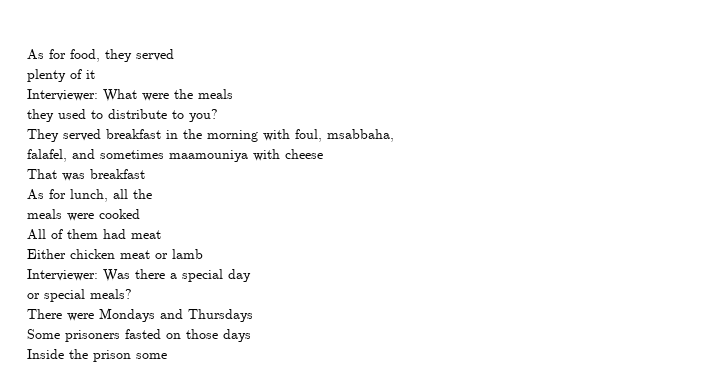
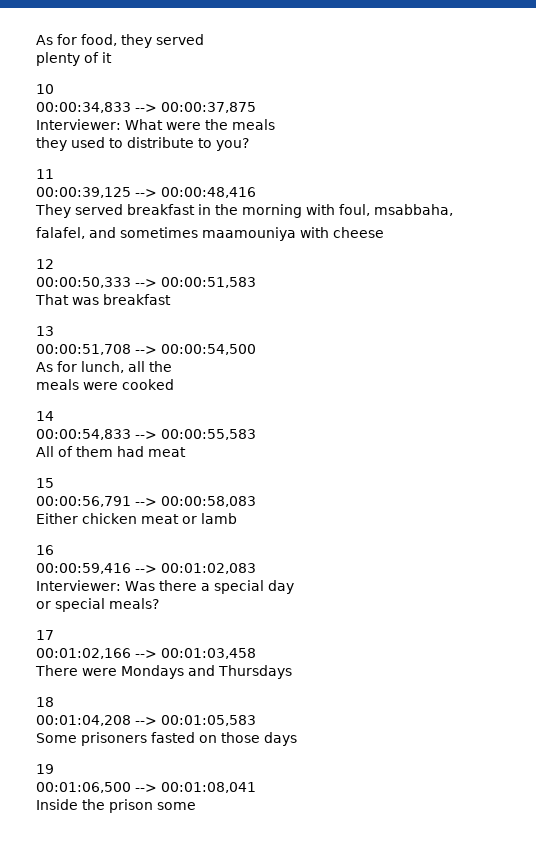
(95, 74) none -> [36,84,54,94] [36,102,256,113] // 10 // 00:00:34,833 --> 00:00:37,875
(218, 115) none -> [36,169,54,179] [36,187,256,198] // 11 // 00:00:39,125 --> 00:00:48,416
(323, 154) none -> [36,259,54,269] [36,277,256,288] // 12 // 00:00:50,333 --> 00:00:51,583
(145, 174) none -> [36,326,54,336] [36,344,256,355] // 13 // 00:00:51,708 --> 00:00:54,500
(140, 214) none -> [36,411,54,421] [36,429,256,440] // 14 // 00:00:54,833 --> 00:00:55,583
(161, 234) none -> [36,478,54,488] [36,496,256,507] // 15 // 00:00:56,791 --> 00:00:58,083
(203, 254) none -> [36,545,54,555] [36,563,256,574] // 16 // 00:00:59,416 --> 00:01:02,083
(132, 294) none -> [36,630,54,640] [36,648,256,659] // 17 // 00:01:02,166 --> 00:01:03,458
(253, 315) none -> [36,697,54,707] [36,715,256,726] // 18 // 00:01:04,208 --> 00:01:05,583
(251, 335) none -> [36,764,54,774] [36,782,256,793] // 19 // 00:01:06,500 --> 00:01:08,041

